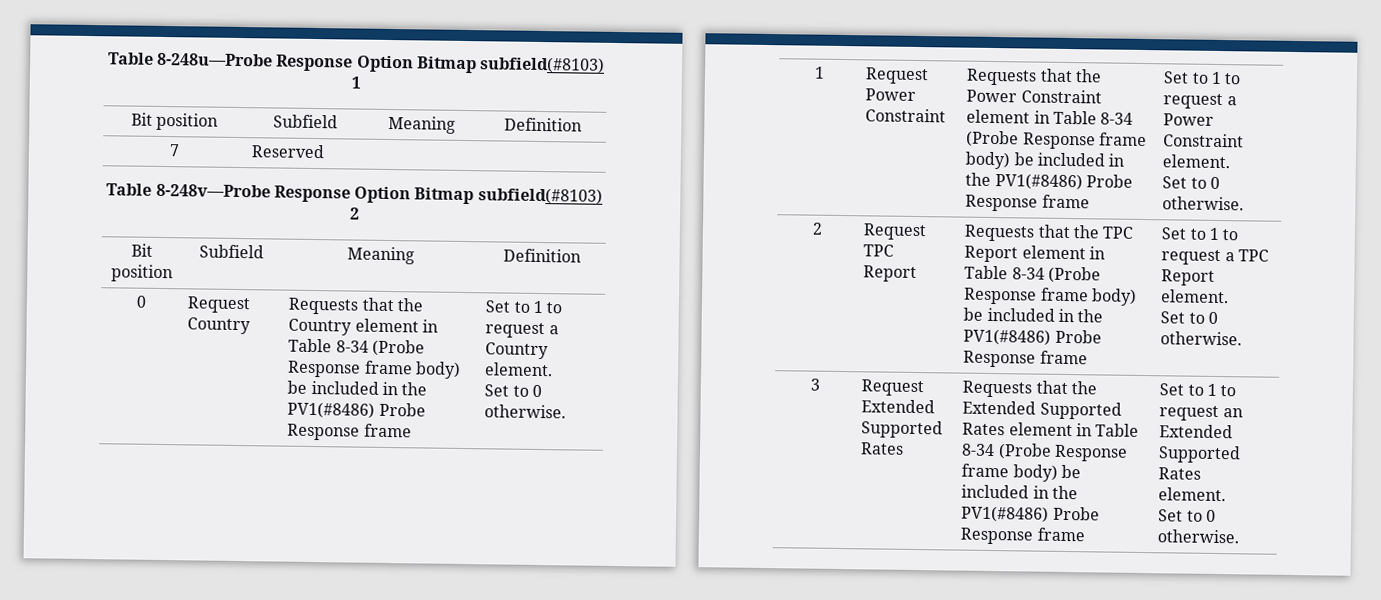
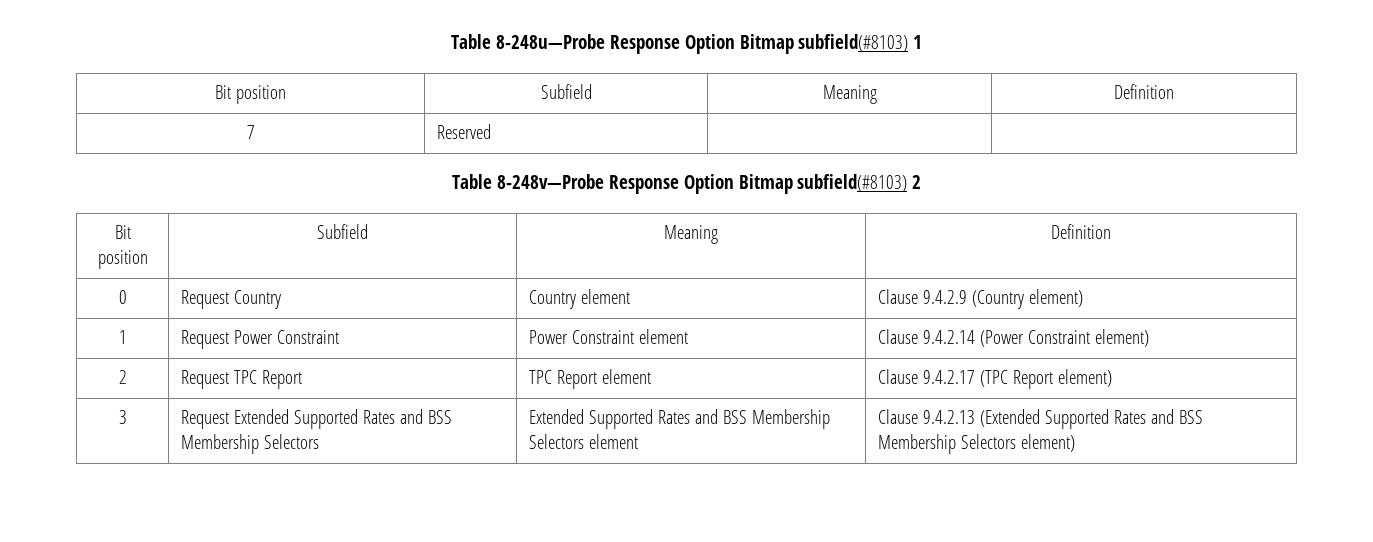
[288,297,424,315] Requests that the -> (282, 299) none
[422,319,439,333] [288,338,426,357] [287,360,462,379] [287,380,428,396] [287,401,426,419] [287,423,412,441] [485,300,563,314] [485,322,559,339] [485,342,550,360] [484,362,554,377] [484,384,543,398] [484,404,567,419] in Table 8-34 (Probe Response frame body) be included in the PV1(#8486) Probe Response frame | Set to 1 to request a Country element. // Set to 0 otherwise. -> [878,289,1084,309] | Clause 9.4.2.9 (Country element)
[966,68,1103,86] Requests that the -> (340, 337) none
[1033,110,1134,125] [966,130,1148,150] [965,151,1125,170] [965,172,1134,191] [965,194,1090,212] [1163,71,1242,85] [1163,93,1237,110] [1163,113,1215,126] [1163,133,1245,148] [1162,154,1231,169] [1162,176,1221,190] [1162,196,1245,211] in Table 8-34 (Probe Response frame body) be included in the PV1(#8486) Probe Response frame | Set to 1 to request a Power Constraint element. // Set to 0 otherwise. -> [878,329,1150,347] | Clause 9.4.2.14 (Power Constraint element)
[964,224,1101,242] Requests that the -> (303, 379) none
[1089,246,1106,260] [964,265,1102,284] [963,287,1138,306] [963,307,1104,323] [963,328,1102,346] [963,350,1088,368] [1161,227,1239,241] [1161,249,1270,266] [1161,269,1216,286] [1161,289,1230,304] [1160,311,1219,325] [1160,331,1243,346] in Table 8-34 (Probe Response frame body) be included in the PV1(#8486) Probe Response frame | Set to 1 to request a TPC Report element. // Set to 0 otherwise. -> [878,369,1113,389] | Clause 9.4.2.17 (TPC Report element)
[962,380,1098,398] [962,400,1122,420] [962,422,1140,437] [961,443,1129,462] [961,463,1082,482] [961,484,1079,500] [961,505,1100,523] [960,527,1086,545] [1159,383,1237,397] [1159,405,1243,422] [1159,424,1234,439] [1158,445,1242,464] [1158,467,1202,480] [1158,487,1227,502] [1158,509,1217,522] [1157,529,1240,544] | Requests that the Extended Supported Rates element in Table 8-34 (Probe Response frame body) be included in the PV1(#8486) Probe Response frame | Set to 1 to request an Extended Supported Rates element. // Set to 0 otherwise. -> [400,409,453,424] [181,434,320,454] [529,409,831,429] [529,434,639,449] [878,409,1204,429] [878,434,1076,454] and BSS Membership Selectors | Extended Supported Rates and BSS Membership Selectors element | Clause 9.4.2.13 (Extended Supported Rates and BSS Membership Selectors element)

